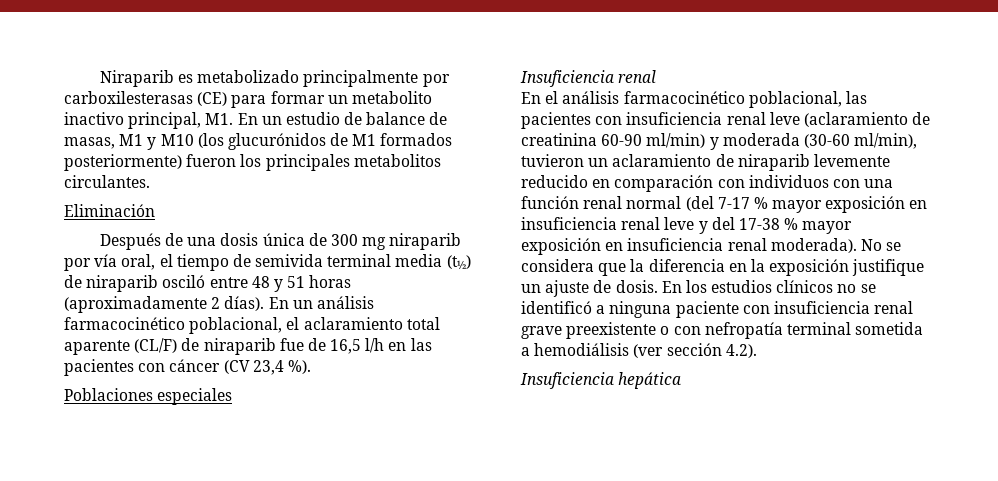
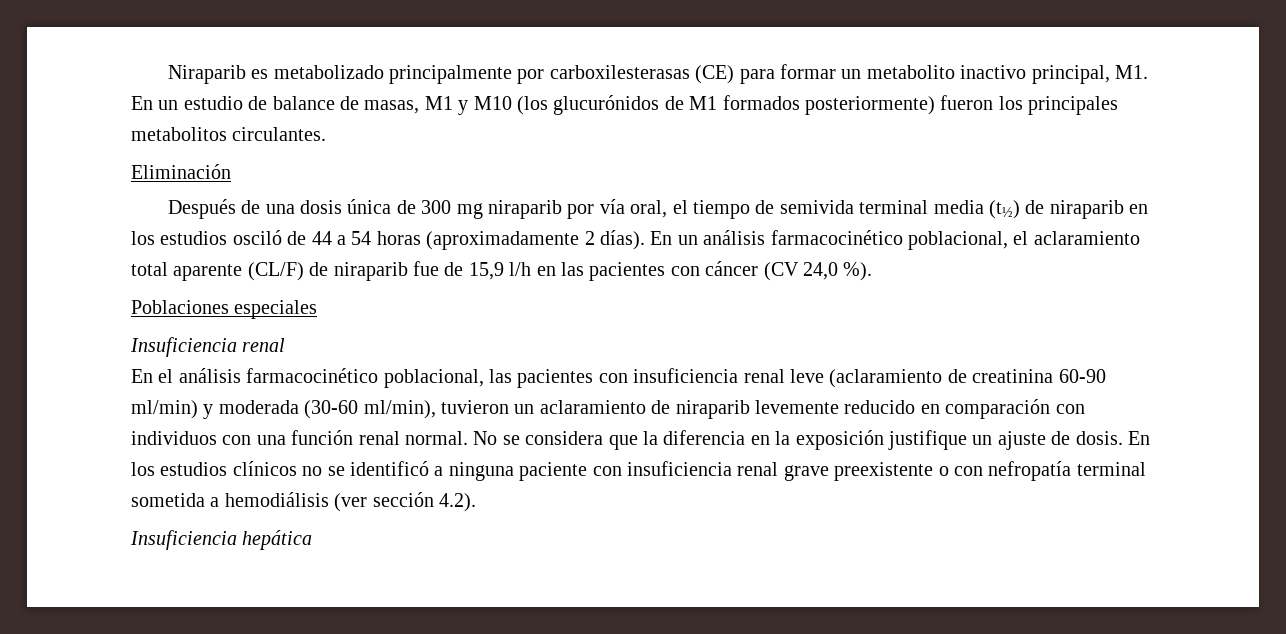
[162,275,306,292] osciló entre 48 y 51 -> [1129,204,1149,214] [131,230,372,245] en los estudios osciló de 44 a 54
[330,339,362,354] 16,5 -> [468,262,504,280] 15,9
[252,360,284,375] 23,4 -> [802,262,838,280] 24,0
[626,196,928,213] [521,217,853,234] [521,238,857,255] normal (del 7-17 % mayor exposición en insuficiencia renal leve y del 17-38 % mayor exposición en insuficiencia renal moderada). -> [405,431,468,445] normal.

